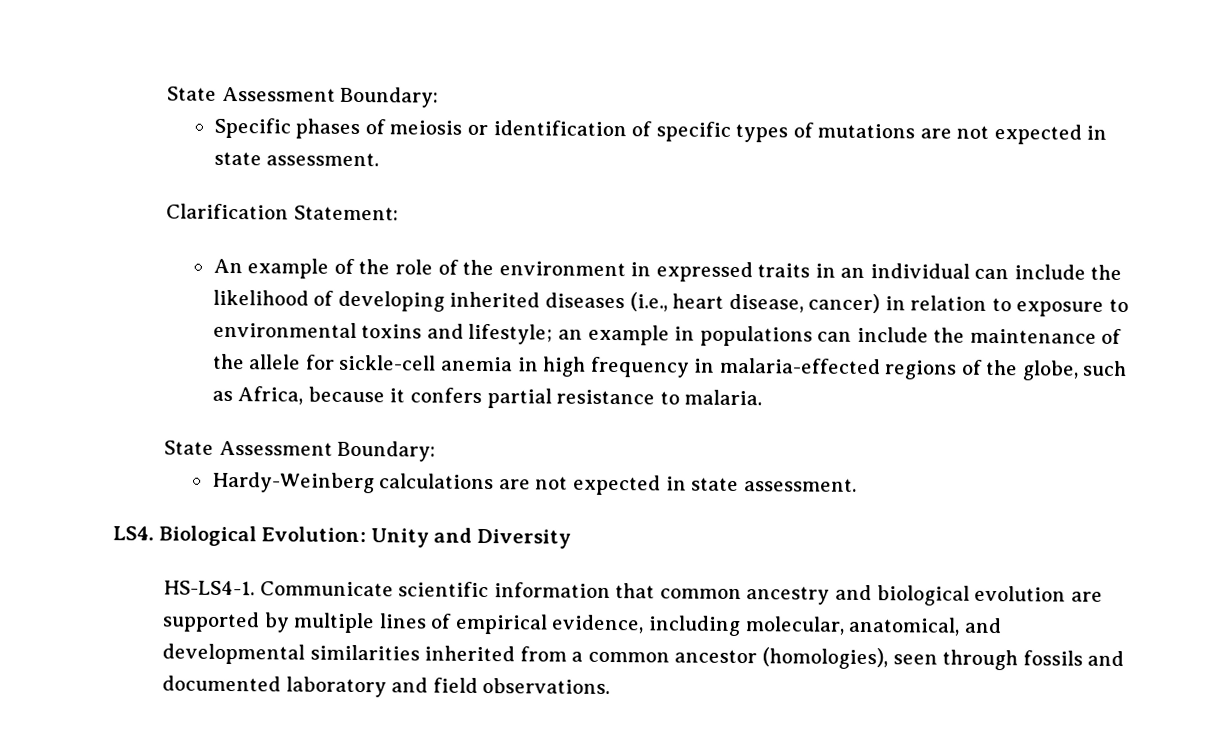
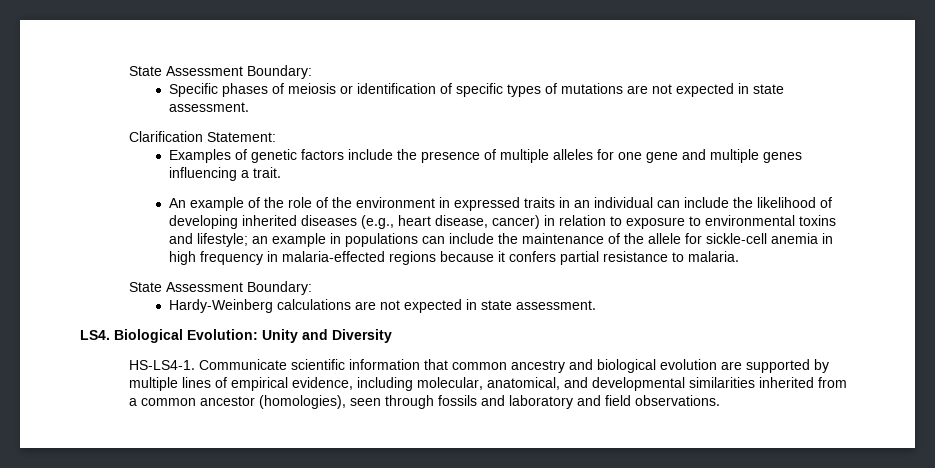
(399, 213) none -> [168,149,802,163] [168,167,281,181] // Examples of genetic factors include the presence of multiple alleles for one gene and multiple genes influencing a trait.
[629,292,668,312] (i.e., -> [360,215,394,229] (e.g.,
[960,359,1128,381] [211,386,304,405] of the globe, such as Africa, -> (436, 258) none
[162,675,282,692] documented -> (506, 400) none

